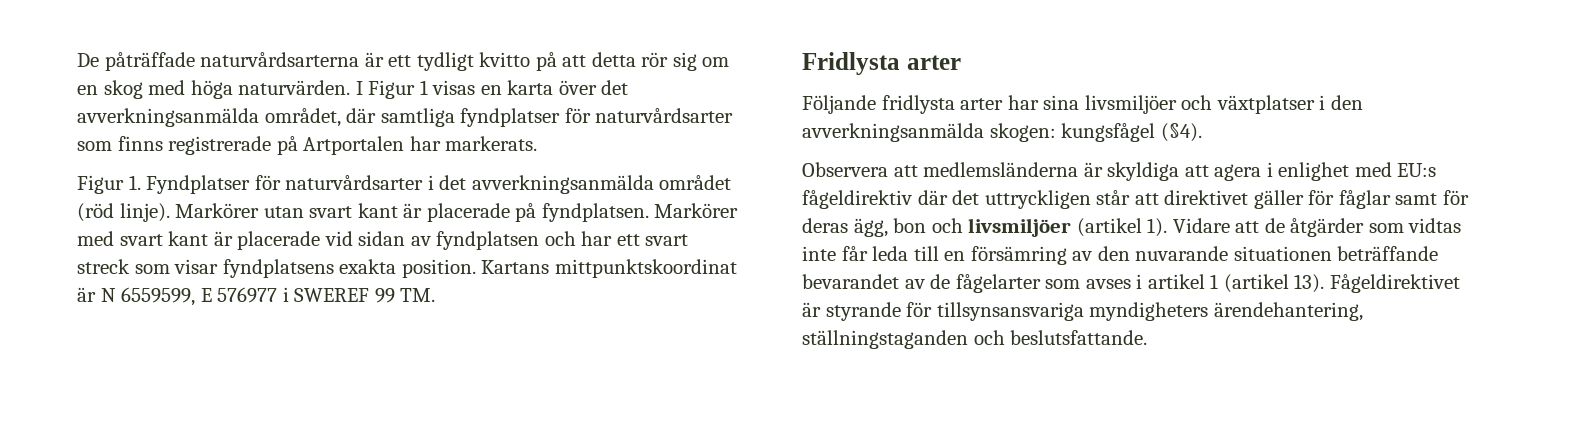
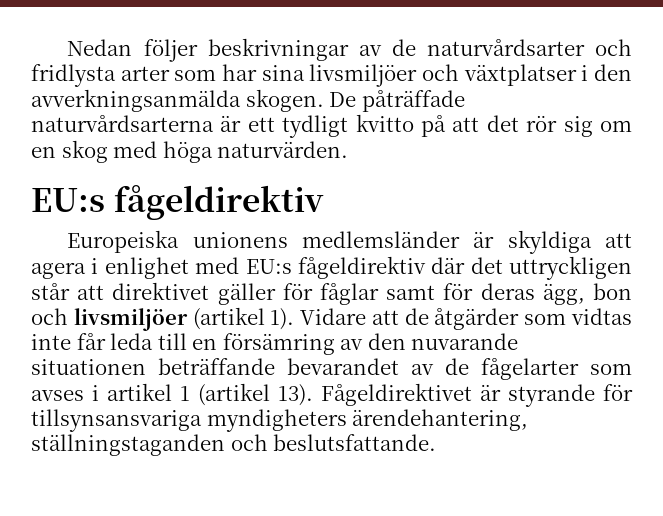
(77, 60) none -> [67,38,632,62] [31,64,632,87] [31,89,324,112] Nedan följer beskrivningar av de naturvårdsarter och fridlysta arter som har sina livsmiljöer och växtplatser i den avverkningsanmälda skogen.
[591,52,636,67] detta -> [486,115,519,132] det
[355,80,629,99] [77,108,734,127] [77,136,538,155] [77,175,732,194] [77,203,739,222] [77,231,689,250] [77,259,737,278] [77,287,436,306] [802,52,961,75] [802,95,1363,114] [802,123,1202,142] [802,162,1079,177] I Figur 1 visas en karta över det avverkningsanmälda området, där samtliga fyndplatser för naturvårdsarter som finns registrerade på Artportalen har markerats. // Figur 1. Fyndplatser för naturvårdsarter i det avverkningsanmälda området (röd linje). Markörer utan svart kant är placerade på fyndplatsen. Markörer med svart kant är placerade vid sidan av fyndplatsen och har ett svart streck som visar fyndplatsens exakta position. Kartans mittpunktskoordinat är N 6559599, E 576977 i SWEREF 99 TM. // Fridlysta arter // Följande fridlysta arter har sina livsmiljöer och växtplatser i den avverkningsanmälda skogen: kungsfågel (§4). // Observera att medlemsländerna -> [31,185,324,220] [67,230,461,253] // EU:s fågeldirektiv // Europeiska unionens medlemsländer

